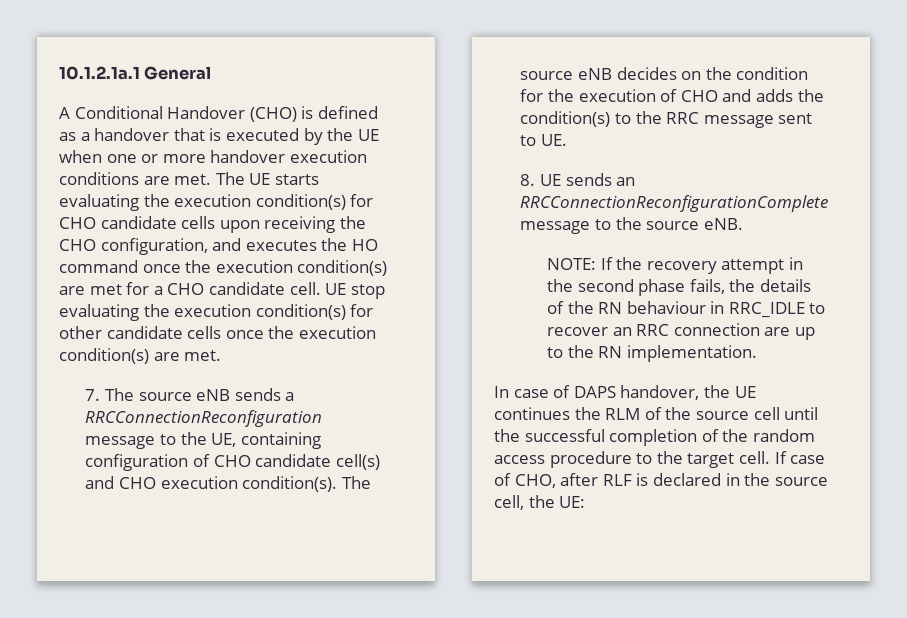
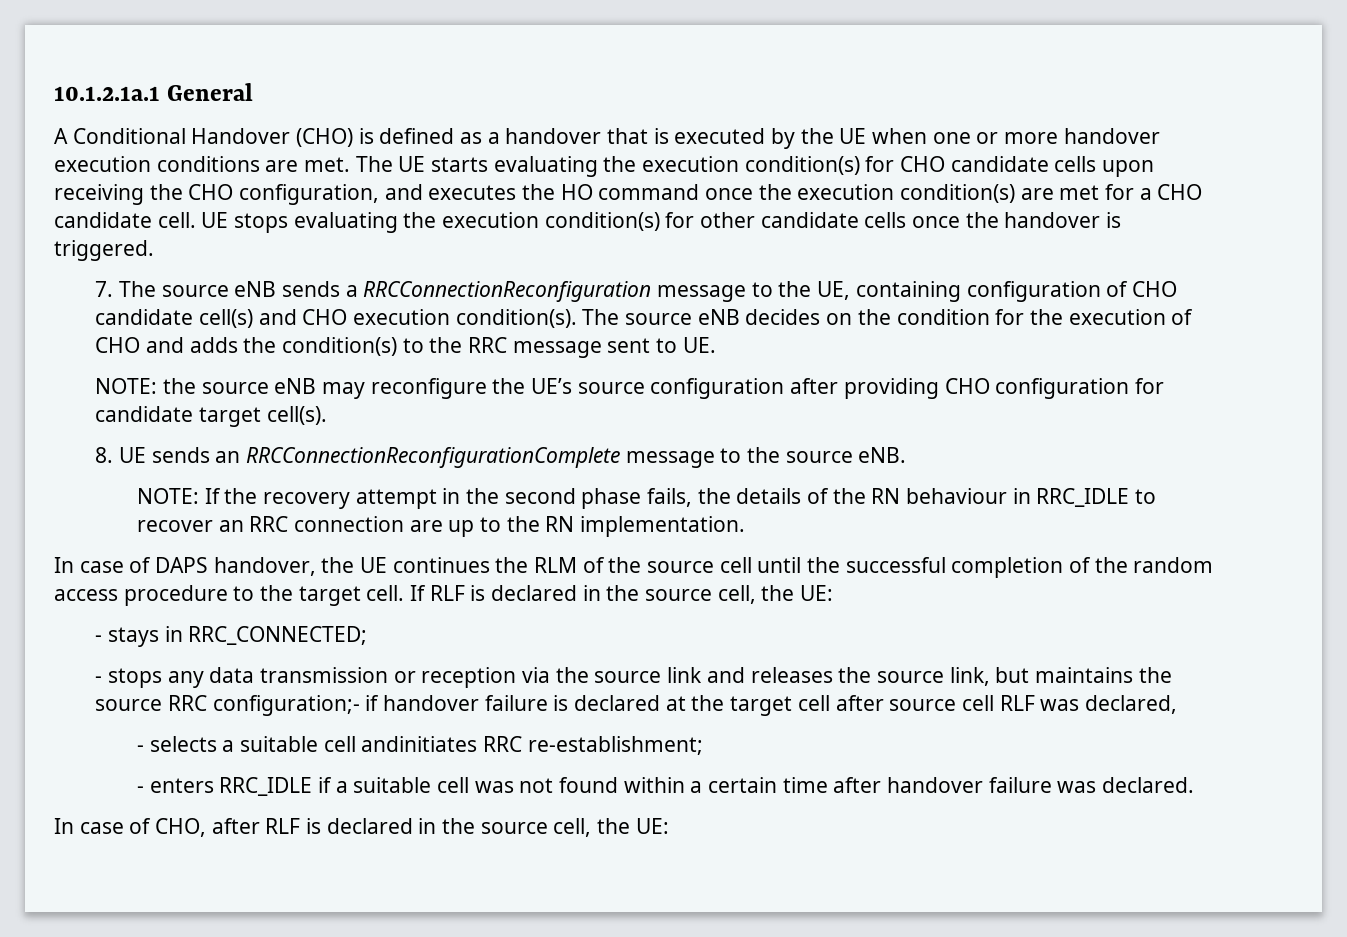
[350,284,385,299] stop -> [234,213,289,233] stops
[298,326,376,339] [59,348,222,364] execution condition(s) are met. -> [1004,212,1122,228] [54,240,154,261] handover is triggered.
(568, 140) none -> [95,378,1164,399] [95,406,327,427] // NOTE: the source eNB may reconfigure the UE’s source configuration after providing CHO configuration for candidate target cell(s).
(787, 457) none -> [429,585,834,604] [95,626,368,647] [95,667,1172,688] [95,695,1177,716] [136,736,703,755] [136,777,1194,796] [54,818,74,834] RLF is declared in the source cell, the UE: // - stays in RRC_CONNECTED; // - stops any data transmission or reception via the source link and releases the source link, but maintains the source RRC configuration;- if handover failure is declared at the target cell after source cell RLF was declared, // - selects a suitable cell andinitiates RRC re-establishment; // - enters RRC_IDLE if a suitable cell was not found within a certain time after handover failure was declared. // In

